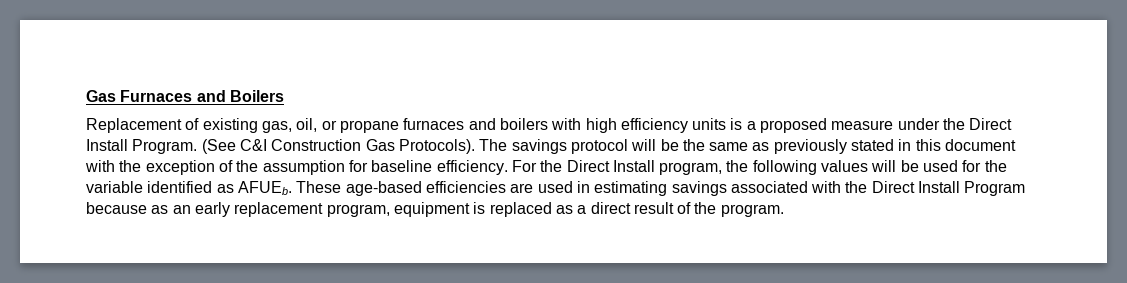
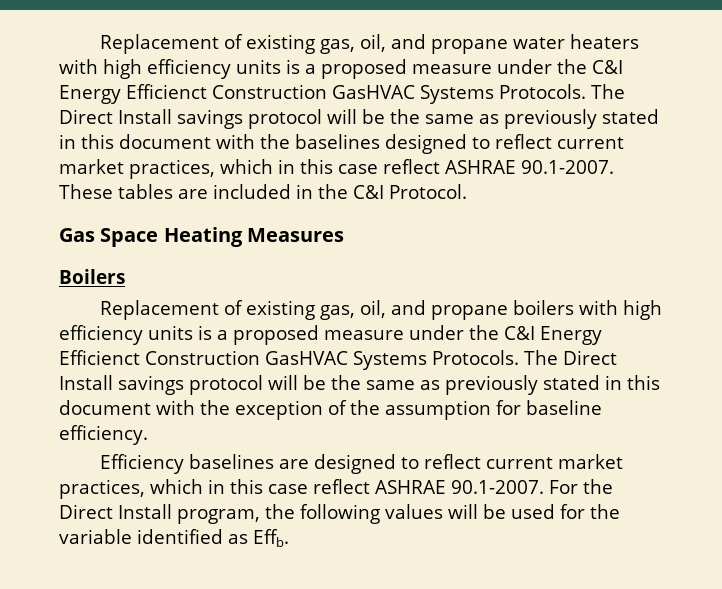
[86,90,226,102] Gas Furnaces and -> [100,34,640,54] [59,59,623,79] [59,84,625,104] [59,109,659,129] [59,134,624,154] [59,159,614,179] [59,184,467,199] [59,227,344,247] Replacement of existing gas, oil, and propane water heaters with high efficiency units is a proposed measure under the C&I Energy Efficienct Construction GasHVAC Systems Protocols. The Direct Install savings protocol will be the same as previously stated in this document with the baselines designed to reflect current market practices, which in this case reflect ASHRAE 90.1-2007. These tables are included in the C&I Protocol. // Gas Space Heating Measures //
[321,118,496,133] or propane furnaces and -> [391,300,509,320] and propane
[969,118,1013,130] [86,139,508,154] Direct Install Program. (See C&I Construction Gas Protocols). The -> [504,326,602,345] [59,350,617,370] [59,375,113,390] C&I Energy Efficienct Construction GasHVAC Systems Protocols. The Direct Install
(508, 167) none -> [100,454,624,474] [59,479,544,499] // Efficiency baselines are designed to reflect current market practices, which in this case reflect ASHRAE 90.1-2007.
[237,181,1026,196] [86,202,784,217] AFUEb. These age-based efficiencies are used in estimating savings associated with the Direct Install Program because as an early replacement program, equipment is replaced as a direct result of the program. -> [253,529,289,547] Effb.

